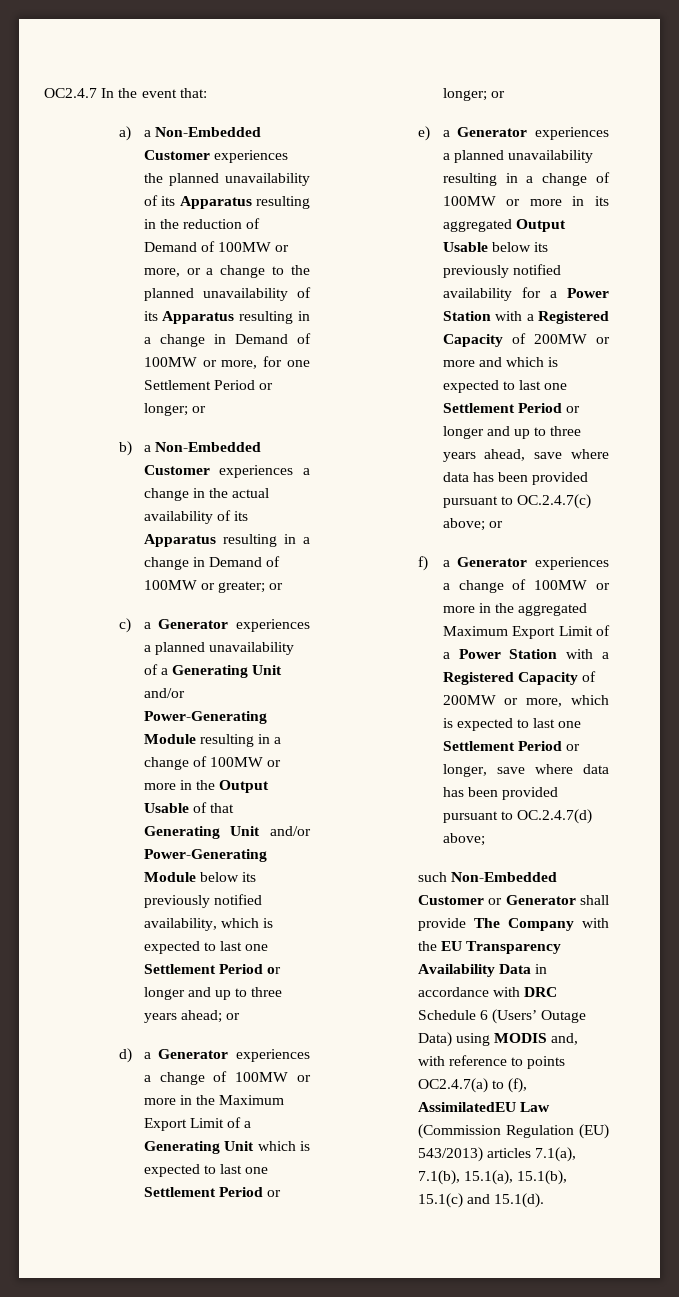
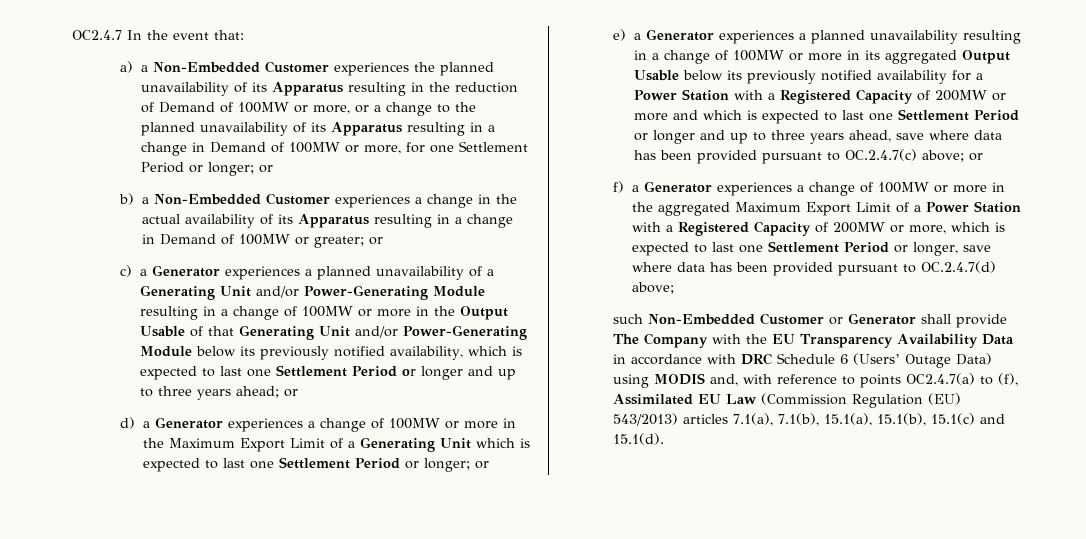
[417,1102,516,1112] AssimilatedEU -> [613,394,722,405] Assimilated EU

